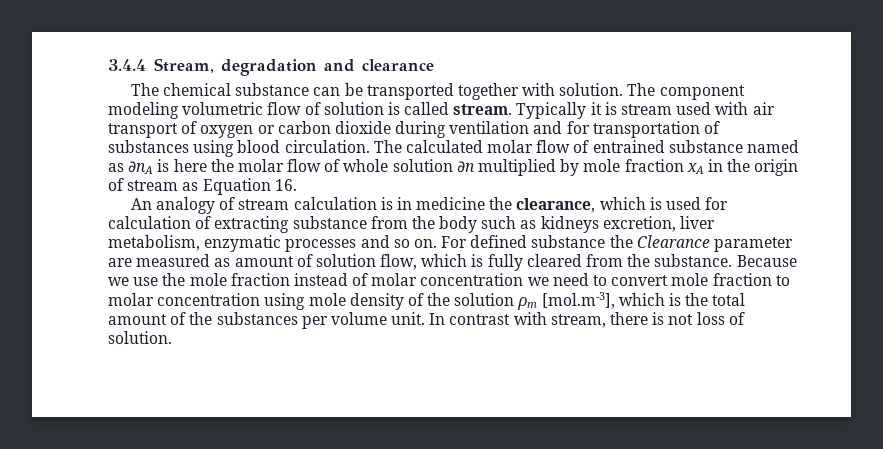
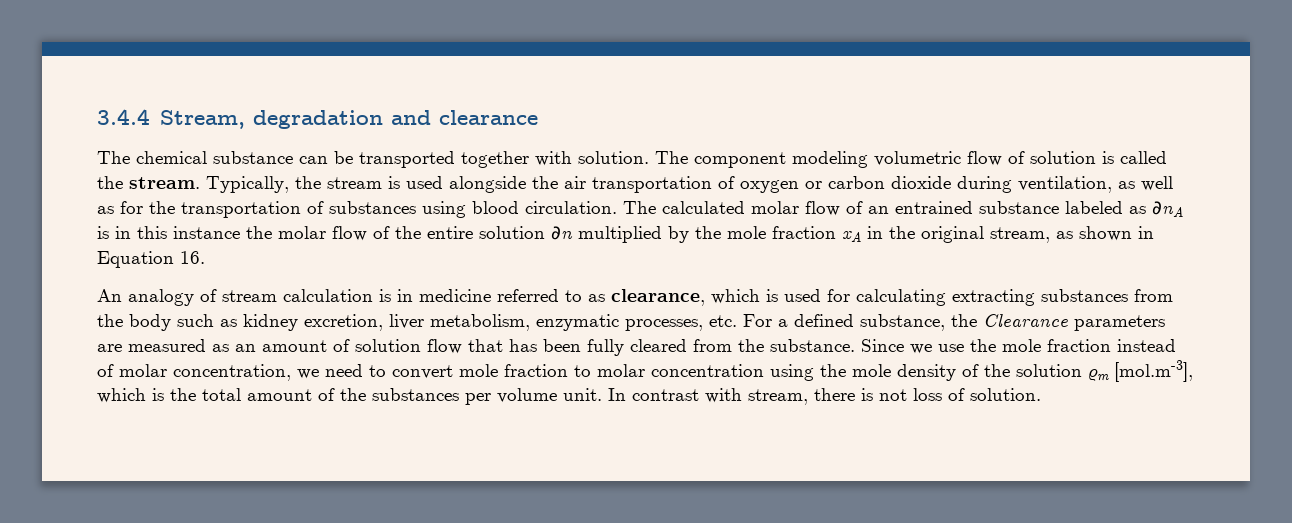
[453,102,775,119] [108,123,178,138] stream. Typically it is stream used with air transport -> [97,176,712,193] the stream. Typically, the stream is used alongside the air transportation
[449,121,590,134] ventilation and for -> [1018,176,1173,193] [97,201,175,214] ventilation, as well as for the
(590, 146) none -> [868,206,889,214] an
[747,140,800,153] named -> [1065,201,1123,214] labeled
[173,159,207,172] here -> [115,226,240,239] in this instance
[343,159,389,172] whole -> [395,226,473,239] the entire
(580, 167) none -> [695,226,721,239] the
[754,159,799,176] [108,178,199,191] origin of stream as -> [921,226,1154,243] original stream, as shown in
[489,197,513,210] the -> [497,289,605,302] referred to as
[108,216,367,233] calculation of extracting substance -> [856,289,1128,306] calculating extracting substances
[540,216,599,233] kidneys -> [243,314,298,331] kidney
[285,235,606,252] processes and so on. For defined substance -> [625,314,945,331] processes, etc. For a defined substance,
[714,237,794,252] parameter -> [1074,315,1165,331] parameters
(231, 262) none -> [235,344,256,352] an
[380,254,484,270] flow, which is -> [427,339,581,354] flow that has been
[736,255,797,267] Because -> [861,339,904,352] Since
[420,273,524,286] concentration -> [173,364,291,381] concentration,
(306, 301) none -> [820,364,846,377] the

